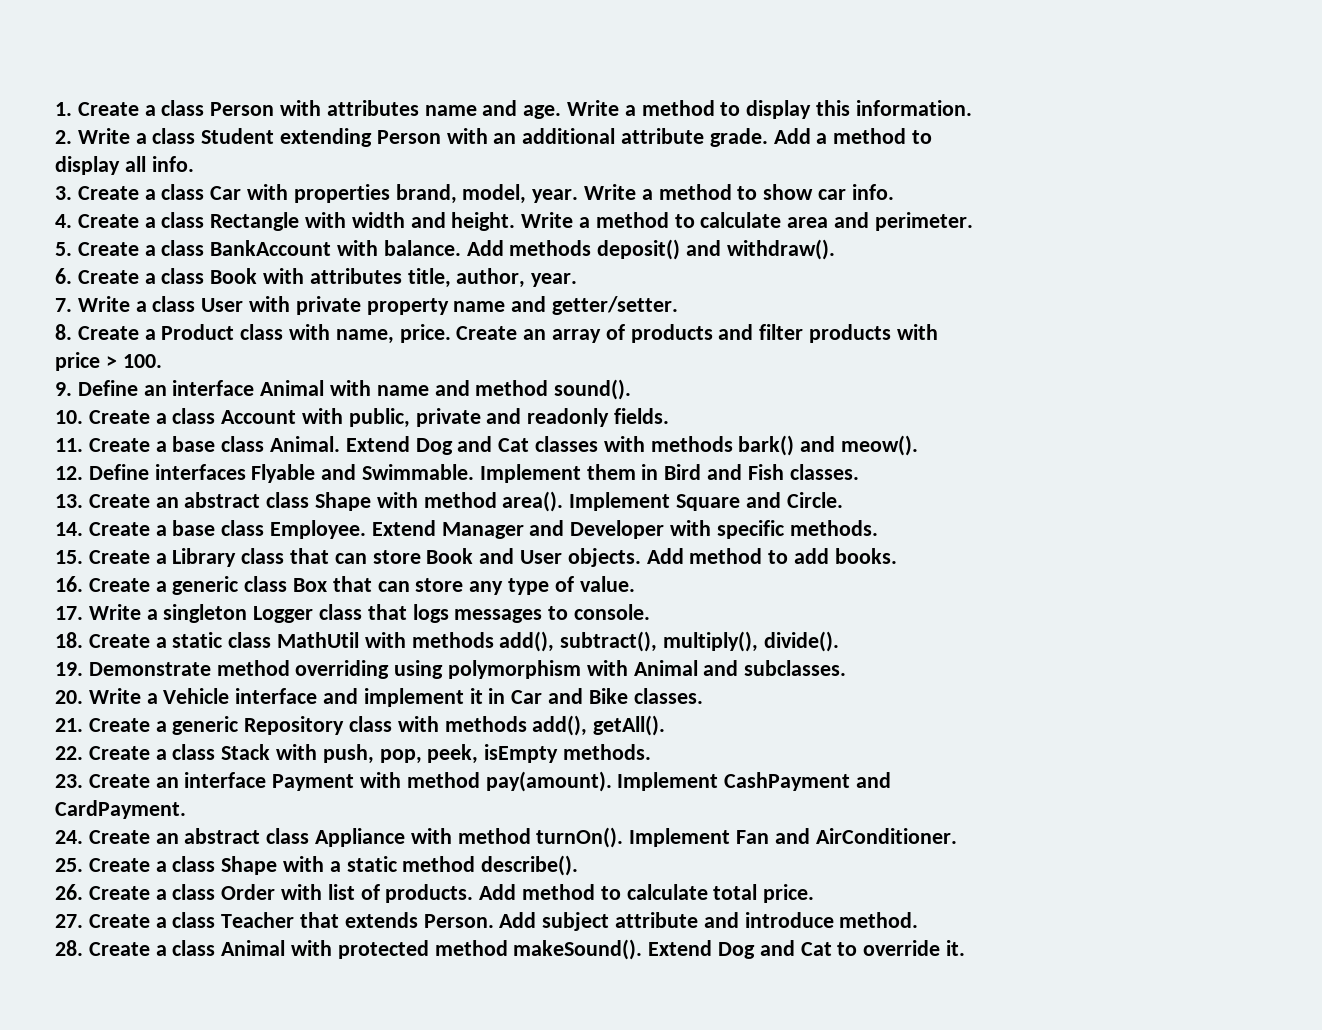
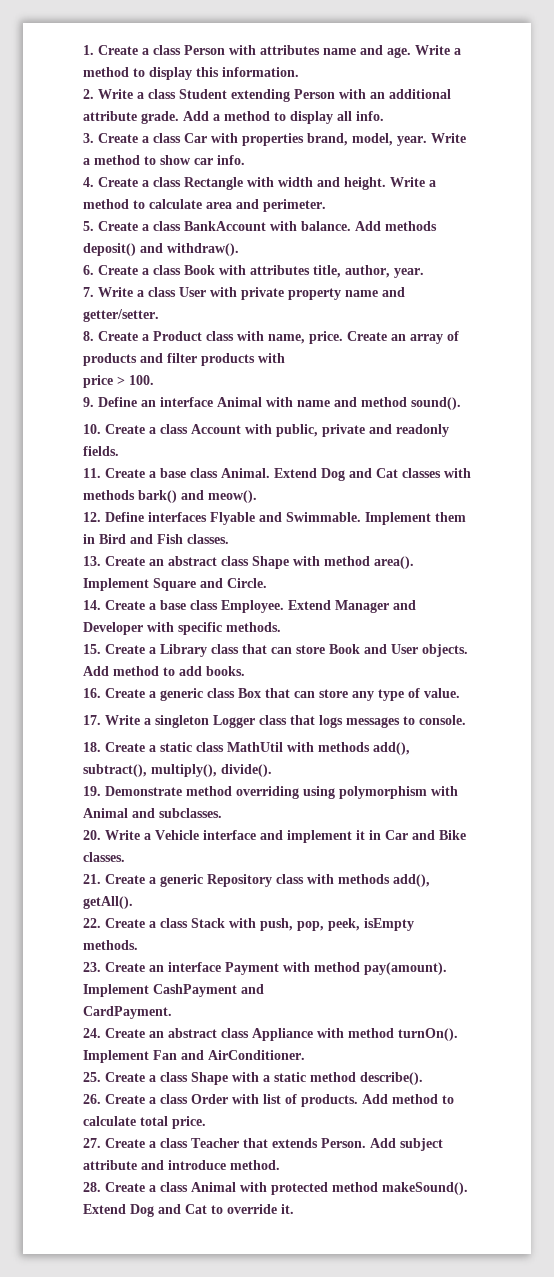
(933, 137) // -> (286, 116) none

